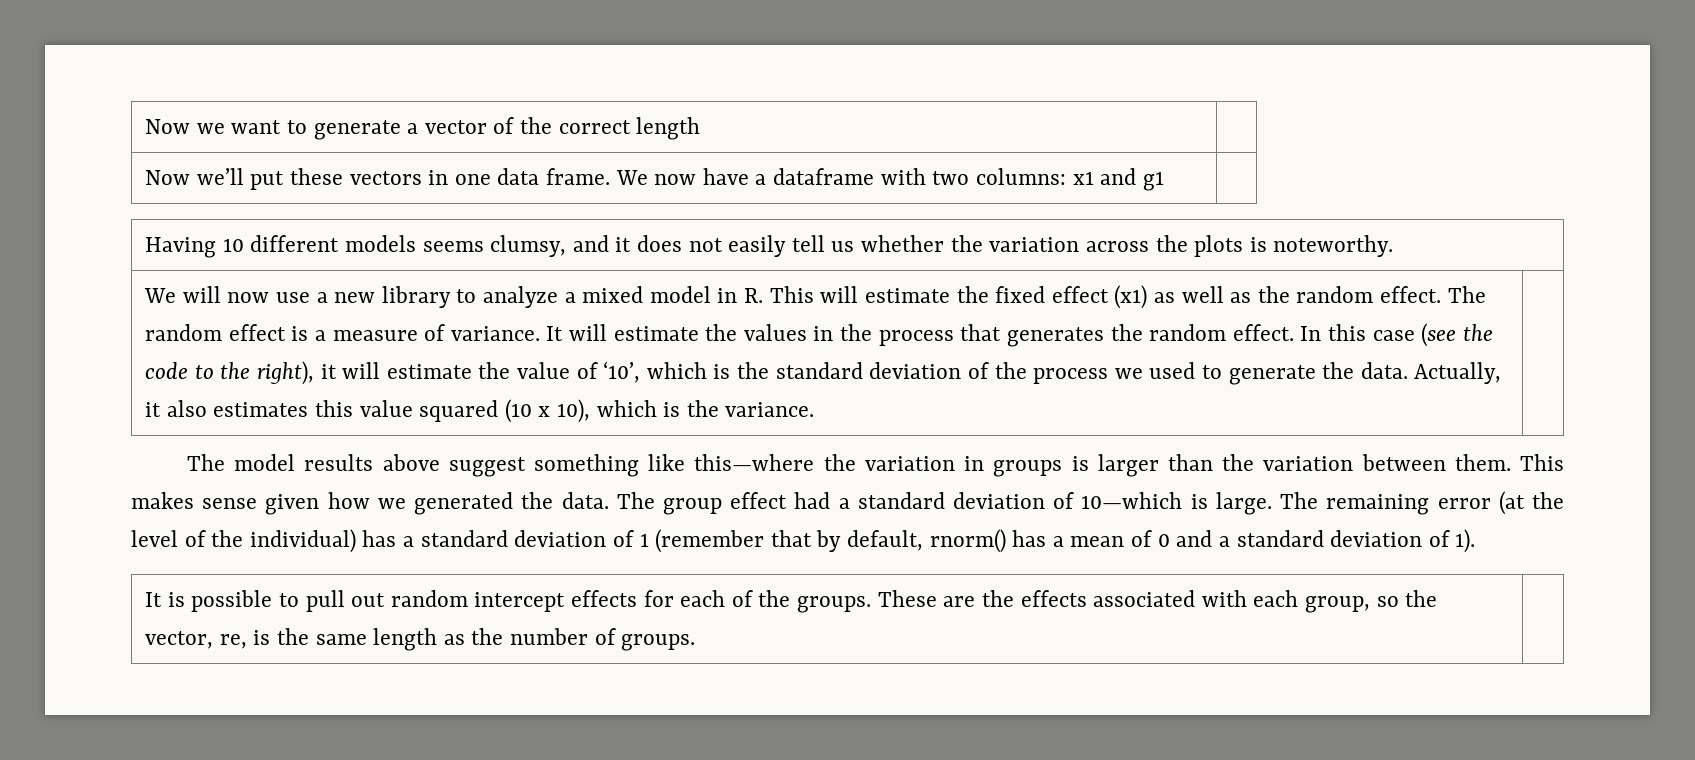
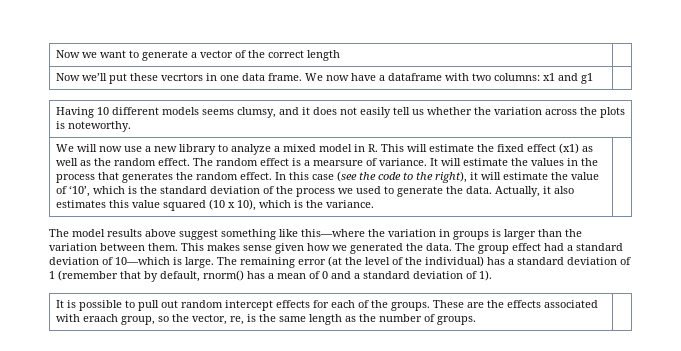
[349,171,422,185] vectors -> [160,73,203,81] vecrtors
[332,330,418,341] measure -> [312,160,363,166] mearsure
[1253,590,1299,607] each -> [82,314,118,322] eraach

